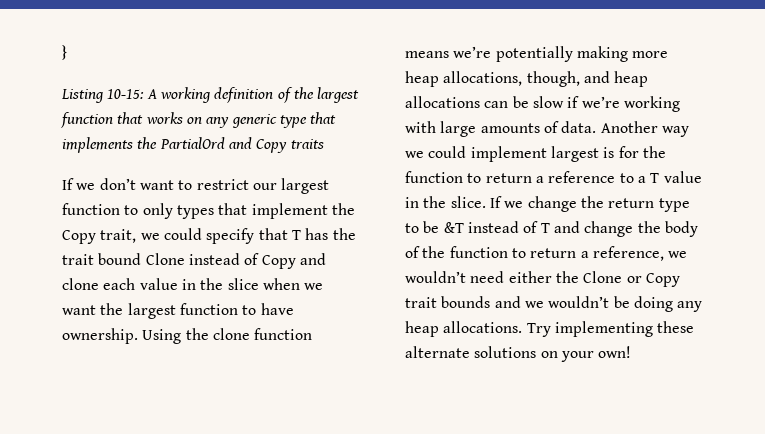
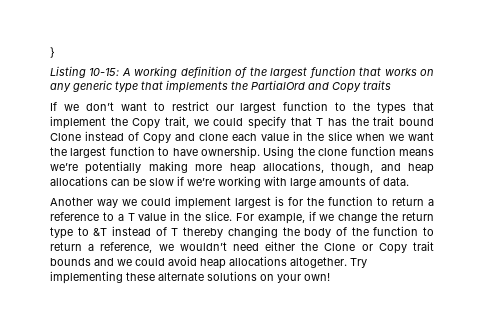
[142,203,173,219] only -> [353,102,371,111] the
(597, 127) none -> (409, 181) //
[489,196,502,208] If -> [235,211,316,224] For example, if
[423,221,440,233] be -> (89, 231) none
[553,221,634,237] and change -> [183,226,278,238] thereby changing
[548,296,703,312] [405,321,523,337] wouldn’t be doing any heap allocations. -> [135,256,347,269] could avoid heap allocations altogether.

